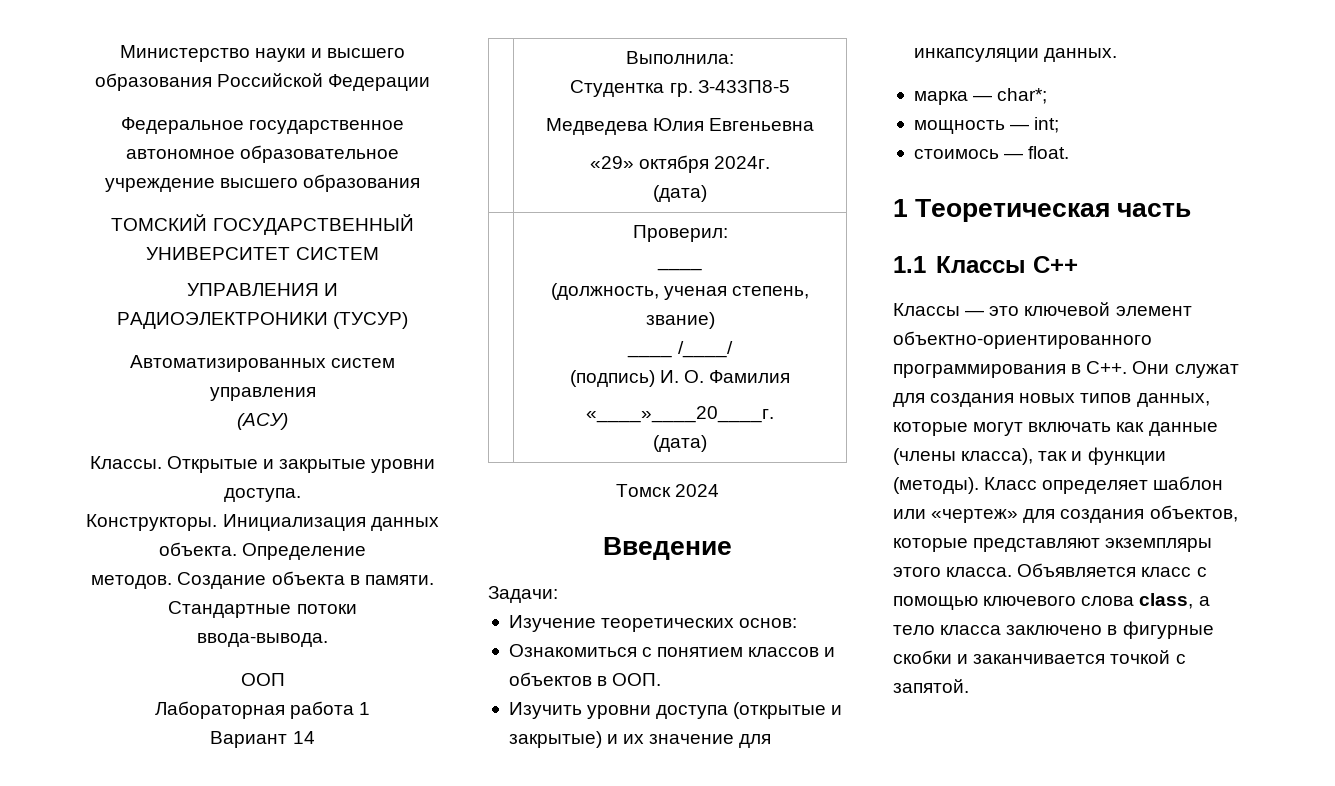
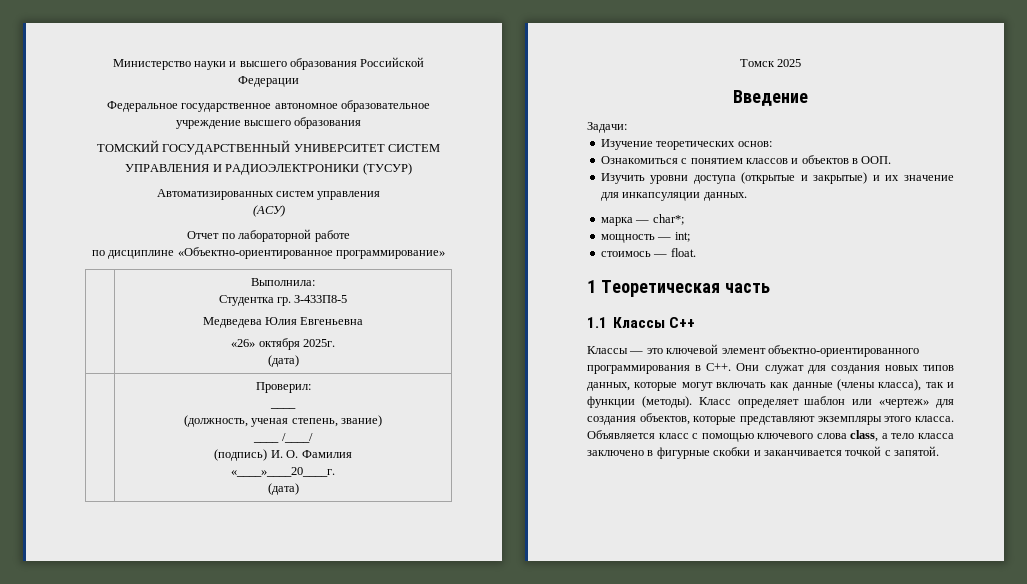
[89,456,436,473] [224,488,301,502] [86,514,439,531] [158,542,367,560] [91,571,434,589] [168,601,357,618] [197,633,328,647] [240,673,285,686] [154,701,371,719] [210,731,315,748] Классы. Открытые и закрытые уровни доступа. // Конструкторы. Инициализация данных объекта. Определение // методов. Создание объекта в памяти. Стандартные потоки // ввода-вывода. // ООП // Лабораторная работа 1 // Вариант 14 -> [187,229,350,242] [91,247,446,259] Отчет по лабораторной работе // по дисциплине «Объектно-ориентированное программирование»
[589,155,771,173] «29» октября 2024г. -> [231,338,335,350] «26» октября 2025г.
[675,484,720,497] 2024 -> [777,59,802,67] 2025

